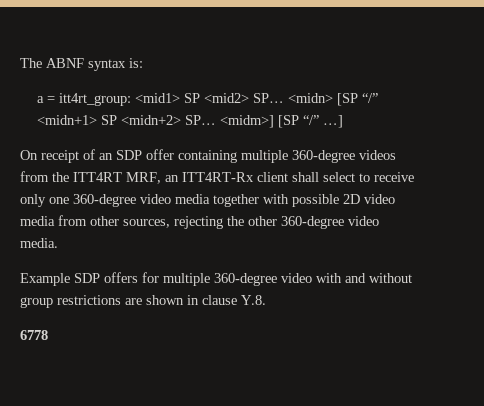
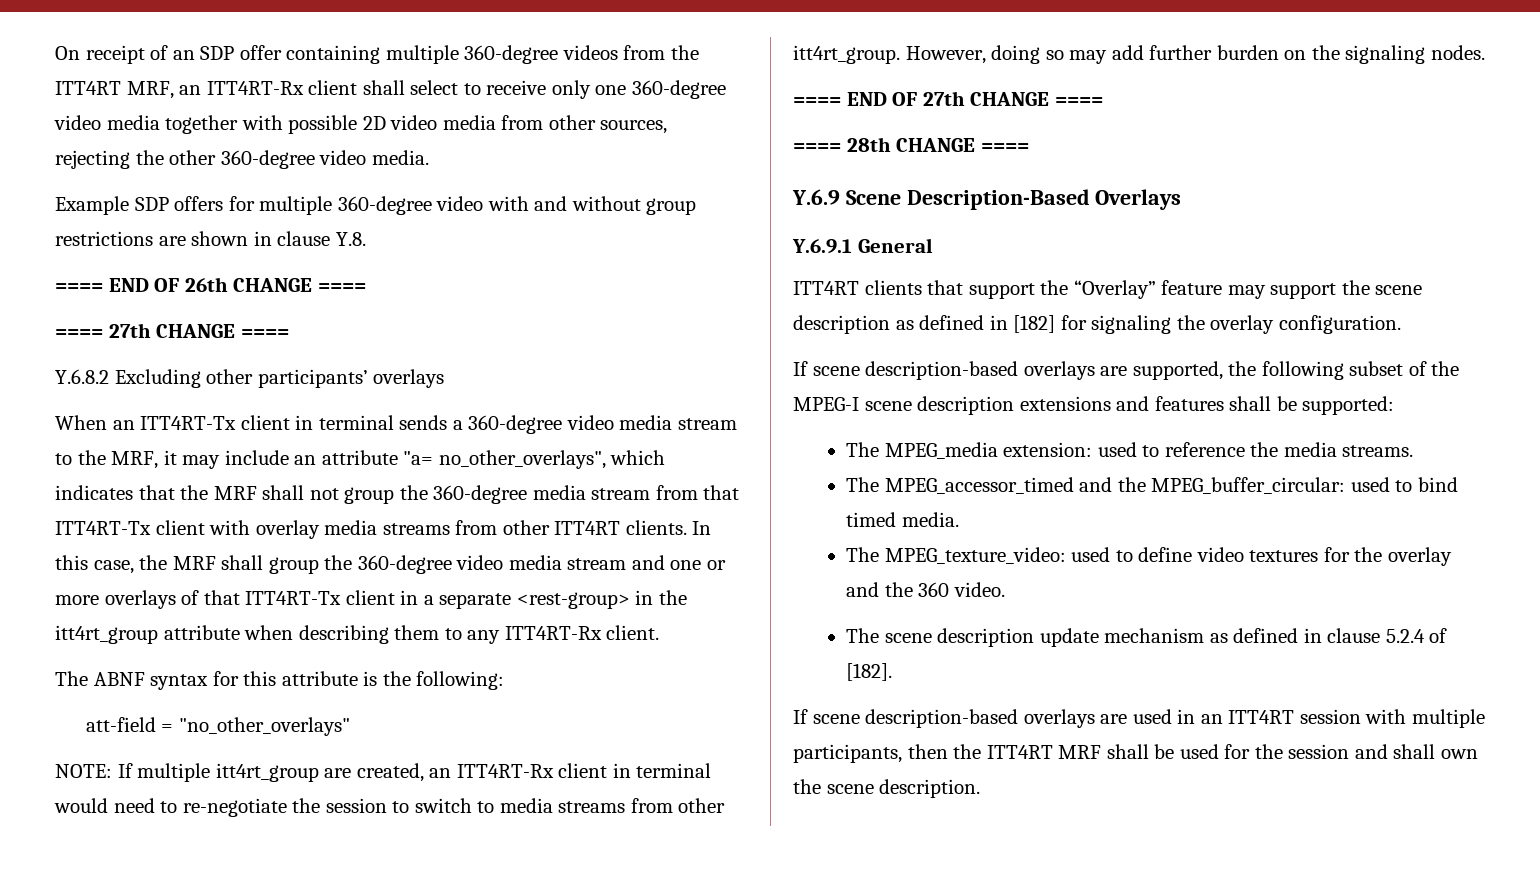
[20,58,143,71] [37,93,379,106] [37,115,344,128] The ABNF syntax is: // a = itt4rt_group: <mid1> SP <mid2> SP… <midn> [SP “/” <midn+1> SP <midn+2> SP… <midm>] [SP “/” …] // -> (55, 53) none
[20,330,48,340] 6778 -> [55,277,366,292] [55,323,289,338] [55,369,445,388] [55,415,737,434] [55,450,666,469] [55,485,740,504] [55,520,712,539] [55,555,726,574] [55,590,687,609] [55,625,660,644] [55,671,505,690] [85,717,350,736] [55,763,712,782] [54,798,726,817] [793,45,1485,64] [793,91,1103,106] [793,137,1029,152] [792,189,1182,210] [792,238,933,254] [793,280,1423,299] [793,315,1401,334] [793,361,1460,380] [793,396,1395,415] [846,442,1414,459] [846,477,1458,494] [846,512,959,527] [846,547,1452,566] [846,582,1005,597] [846,628,1448,647] [846,663,893,681] [793,709,1485,728] [793,744,1478,763] [793,779,981,798] ==== END OF 26th CHANGE ==== // ==== 27th CHANGE ==== // Y.6.8.2 Excluding other participants’ overlays // When an ITT4RT-Tx client in terminal sends a 360-degree video media stream to the MRF, it may include an attribute "a= no_other_overlays", which indicates that the MRF shall not group the 360-degree media stream from that ITT4RT-Tx client with overlay media streams from other ITT4RT clients. In this case, the MRF shall group the 360-degree video media stream and one or more overlays of that ITT4RT-Tx client in a separate <rest-group> in the itt4rt_group attribute when describing them to any ITT4RT-Rx client. // The ABNF syntax for this attribute is the following: // att-field = "no_other_overlays" // NOTE: If multiple itt4rt_group are created, an ITT4RT-Rx client in terminal would need to re-negotiate the session to switch to media streams from other itt4rt_group. However, doing so may add further burden on the signaling nodes. // ==== END OF 27th CHANGE ==== // ==== 28th CHANGE ==== // Y.6.9 Scene Description-Based Overlays // Y.6.9.1 General // ITT4RT clients that support the “Overlay” feature may support the scene description as defined in [182] for signaling the overlay configuration. // If scene description-based overlays are supported, the following subset of the MPEG-I scene description extensions and features shall be supported: // The MPEG_media extension: used to reference the media streams. // The MPEG_accessor_timed and the MPEG_buffer_circular: used to bind timed media. // The MPEG_texture_video: used to define video textures for the overlay and the 360 video. // The scene description update mechanism as defined in clause 5.2.4 of [182]. // If scene description-based overlays are used in an ITT4RT session with multiple participants, then the ITT4RT MRF shall be used for the session and shall own the scene description.

